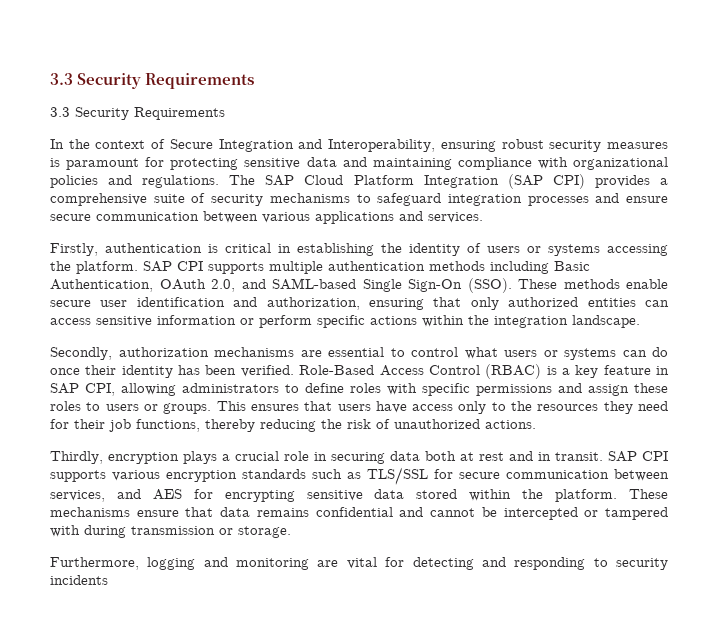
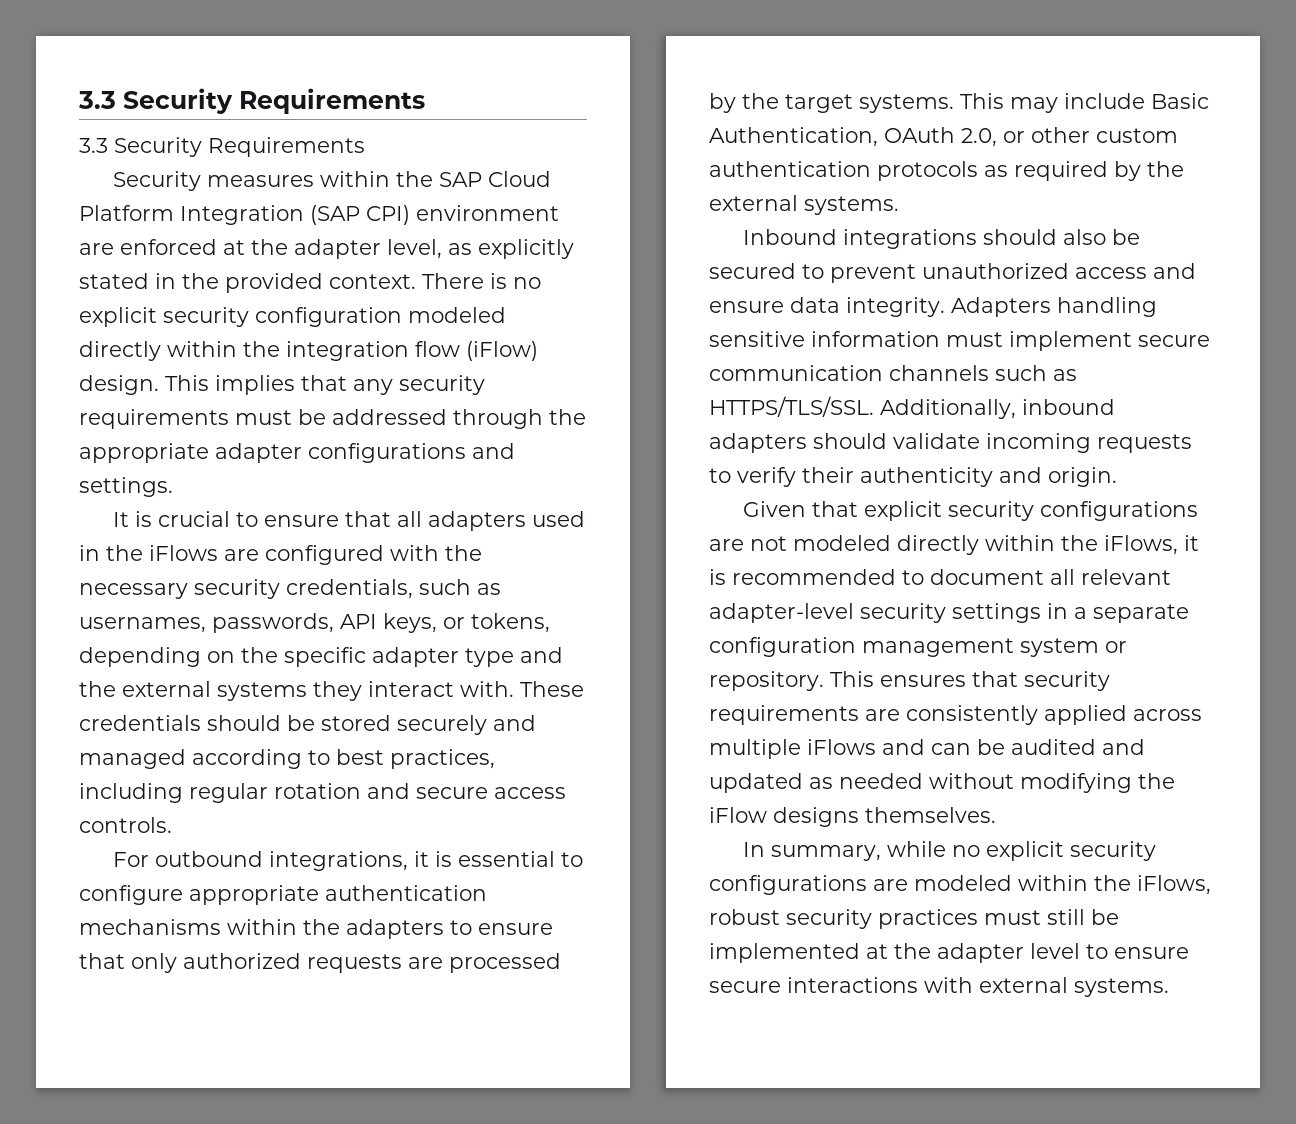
[50,139,669,152] [50,157,669,170] [50,175,256,188] In the context of Secure Integration and Interoperability, ensuring robust security measures is paramount for protecting sensitive data and maintaining compliance with organizational policies and regulations. The -> [112,171,433,191] Security measures within the
[594,175,668,188] [50,193,668,206] [50,211,483,224] [50,243,668,256] [50,261,590,274] [50,278,668,293] [50,297,669,310] [50,315,640,328] [50,347,668,360] [50,364,669,379] [50,383,668,396] [50,401,668,414] [50,419,536,432] [50,451,668,464] [50,467,669,485] [50,489,669,502] [50,507,669,520] [50,525,291,538] [50,557,669,570] [50,575,108,585] provides a comprehensive suite of security mechanisms to safeguard integration processes and ensure secure communication between various applications and services. // Firstly, authentication is critical in establishing the identity of users or systems accessing the platform. SAP CPI supports multiple authentication methods including Basic Authentication, OAuth 2.0, and SAML-based Single Sign-On (SSO). These methods enable secure user identification and authorization, ensuring that only authorized entities can access sensitive information or perform specific actions within the integration landscape. // Secondly, authorization mechanisms are essential to control what users or systems can do once their identity has been verified. Role-Based Access Control (RBAC) is a key feature in SAP CPI, allowing administrators to define roles with specific permissions and assign these roles to users or groups. This ensures that users have access only to the resources they need for their job functions, thereby reducing the risk of unauthorized actions. // Thirdly, encryption plays a crucial role in securing data both at rest and in transit. SAP CPI supports various encryption standards such as TLS/SSL for secure communication between services, and AES for encrypting sensitive data stored within the platform. These mechanisms ensure that data remains confidential and cannot be intercepted or tampered with during transmission or storage. // Furthermore, logging and monitoring are vital for detecting and responding to security incidents -> [416,205,559,221] [79,239,574,259] [79,273,541,293] [79,307,506,327] [79,341,538,361] [79,375,485,395] [79,409,586,429] [79,443,515,463] [79,477,173,497] [112,511,585,531] [79,545,482,565] [79,579,501,599] [79,613,550,633] [79,647,563,667] [79,681,584,701] [79,715,536,735] [79,749,495,769] [79,783,566,803] [79,817,172,833] [112,851,583,871] [79,885,487,905] [79,919,553,939] [79,953,561,973] [709,93,1209,113] [709,127,1178,147] [709,161,1184,181] [709,195,899,215] [742,229,1140,249] [709,263,1196,283] [709,297,1157,317] [709,331,1210,351] [709,365,1077,381] [709,396,1115,419] [709,433,1192,453] [709,467,1117,487] [742,501,1198,521] [709,535,1199,555] [709,569,1171,585] [709,603,1189,623] [709,637,1127,657] [709,671,1110,691] [709,705,1202,725] [709,739,1145,759] [709,773,1175,793] [709,807,996,827] [742,841,1156,861] [709,875,1211,895] [709,909,1119,929] [709,943,1189,963] [709,977,1169,997] environment are enforced at the adapter level, as explicitly stated in the provided context. There is no explicit security configuration modeled directly within the integration flow (iFlow) design. This implies that any security requirements must be addressed through the appropriate adapter configurations and settings. // It is crucial to ensure that all adapters used in the iFlows are configured with the necessary security credentials, such as usernames, passwords, API keys, or tokens, depending on the specific adapter type and the external systems they interact with. These credentials should be stored securely and managed according to best practices, including regular rotation and secure access controls. // For outbound integrations, it is essential to configure appropriate authentication mechanisms within the adapters to ensure that only authorized requests are processed by the target systems. This may include Basic Authentication, OAuth 2.0, or other custom authentication protocols as required by the external systems. // Inbound integrations should also be secured to prevent unauthorized access and ensure data integrity. Adapters handling sensitive information must implement secure communication channels such as HTTPS/TLS/SSL. Additionally, inbound adapters should validate incoming requests to verify their authenticity and origin. // Given that explicit security configurations are not modeled directly within the iFlows, it is recommended to document all relevant adapter-level security settings in a separate configuration management system or repository. This ensures that security requirements are consistently applied across multiple iFlows and can be audited and updated as needed without modifying the iFlow designs themselves. // In summary, while no explicit security configurations are modeled within the iFlows, robust security practices must still be implemented at the adapter level to ensure secure interactions with external systems.

